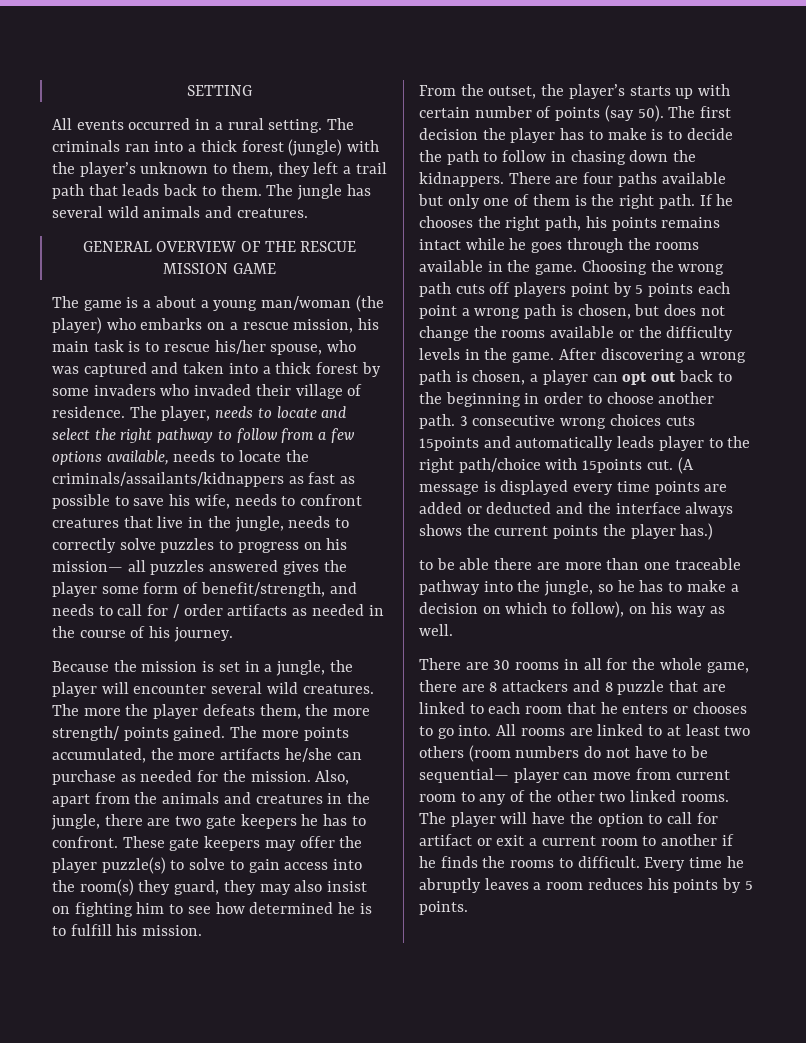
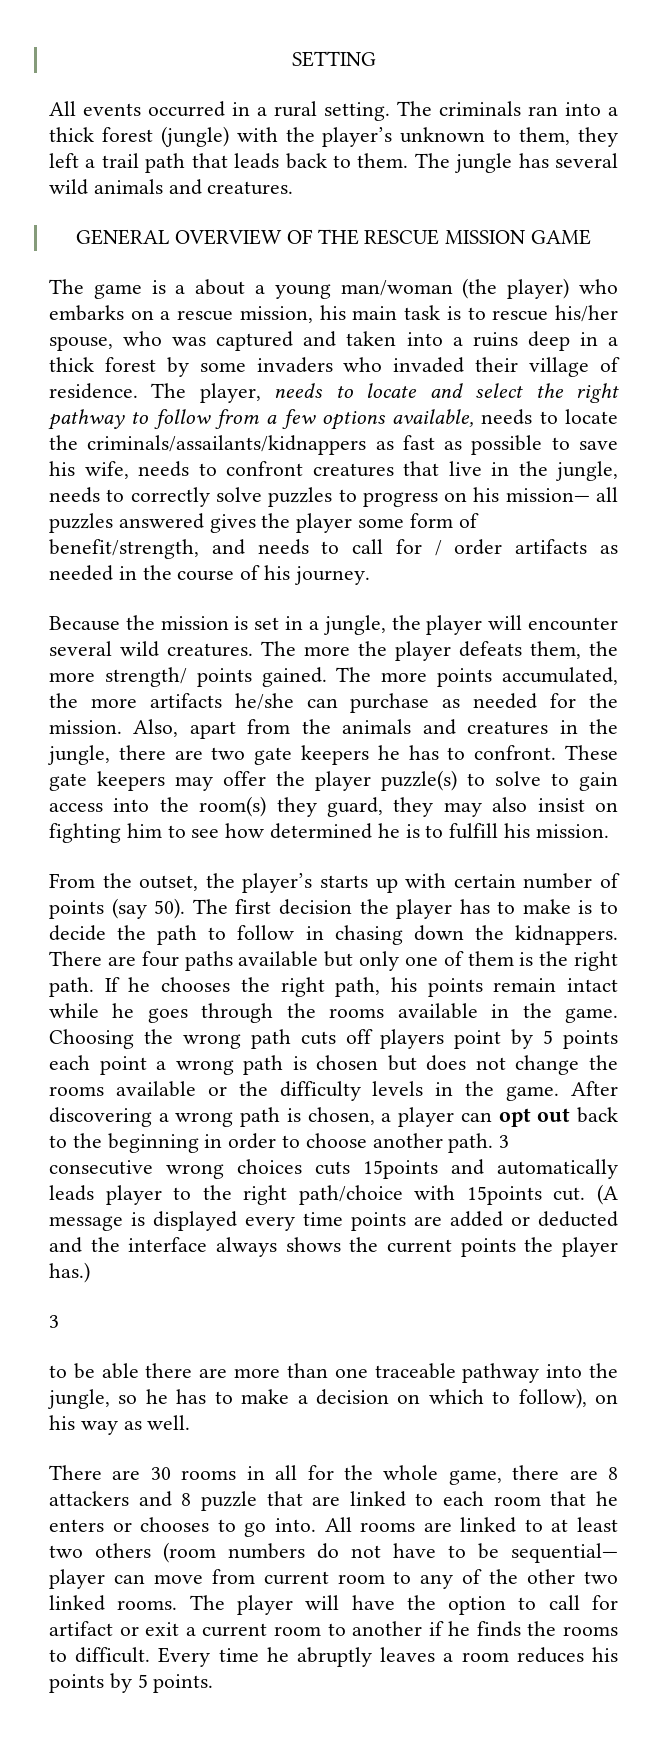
(271, 370) none -> [472,331,618,351] ruins deep in a
[661,217,721,228] remains -> [493,978,557,992] remain
[577,304,631,319] chosen, -> [316,1055,379,1070] chosen
(714, 531) none -> [49,1315,59,1328] // 3

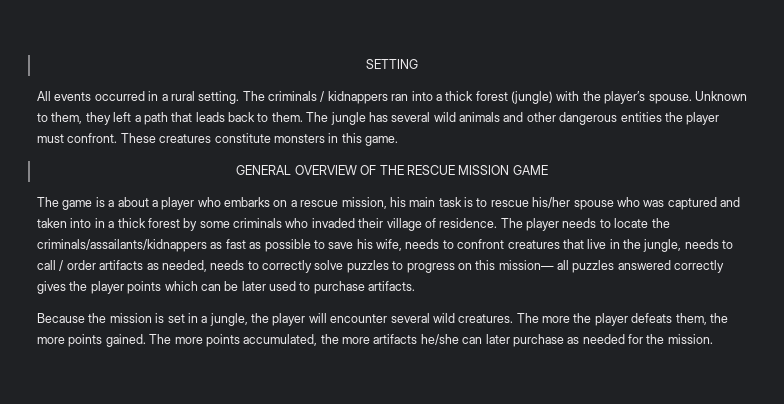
(521, 108) none -> [320,91,388,104] / kidnappers
[400,127,486,143] unknown -> [648,91,747,104] spouse. Unknown
[101,153,139,168] trail -> (141, 118) none
[207,181,294,195] creatures. -> [526,112,720,125] [37,133,398,146] other dangerous entities the player must confront. These creatures constitute monsters in this game.
[274,278,570,299] young man/woman (the player) -> [161,197,195,210] player
[49,336,113,351] spouse, -> [573,200,614,210] spouse
[452,331,570,351] a ruins deep -> (92, 223) none
[256,357,333,373] invaders -> [233,218,282,228] criminals
[199,383,620,403] [48,409,475,430] player, needs to locate and select the right pathway to follow from a few options available, -> [526,218,559,231] player
(125, 495) none -> [37,260,259,272] call / order artifacts as needed, needs to
[473,487,500,502] his -> [475,260,496,270] this
(204, 521) none -> [674,260,725,273] correctly
[358,513,479,528] [49,539,618,559] [49,565,370,585] some form of benefit/strength, and needs to call for / order artifacts as needed in the course of his journey. -> [127,281,416,294] points which can be later used to purchase artifacts.
[104,667,187,687] strength/ -> (65, 340) none
(338, 703) none -> [485,334,510,344] later
[133,719,619,739] [47,745,619,765] [49,770,618,791] [49,796,618,817] [49,823,609,843] [49,873,621,893] [49,898,618,919] [49,925,618,945] [49,951,618,971] [49,977,618,997] [49,1003,619,1023] [49,1029,618,1049] [49,1055,618,1075] [49,1081,619,1101] [49,1107,619,1127] [49,1133,510,1153] [49,1159,618,1179] [49,1184,618,1205] [49,1211,618,1231] [49,1237,618,1257] [49,1262,90,1283] [49,1315,59,1328] [49,1363,618,1383] [47,1388,619,1409] [49,1415,191,1435] [49,1465,618,1485] [49,1491,618,1511] [49,1517,618,1537] [49,1542,618,1563] [49,1569,619,1589] [49,1595,618,1615] [49,1621,618,1637] [49,1647,618,1667] [49,1673,214,1693] Also, apart from the animals and creatures in the jungle, there are two gate keepers he has to confront. These gate keepers may offer the player puzzle(s) to solve to gain access into the room(s) they guard, they may also insist on fighting him to see how determined he is to fulfill his mission. // From the outset, the player’s starts up with certain number of points (say 50). The first decision the player has to make is to decide the path to follow in chasing down the kidnappers. There are four paths available but only one of them is the right path. If he chooses the right path, his points remain intact while he goes through the rooms available in the game. Choosing the wrong path cuts off players point by 5 points each point a wrong path is chosen but does not change the rooms available or the difficulty levels in the game. After discovering a wrong path is chosen, a player can opt out back to the beginning in order to choose another path. 3 consecutive wrong choices cuts 15points and automatically leads player to the right path/choice with 15points cut. (A message is displayed every time points are added or deducted and the interface always shows the current points the player has.) // 3 // to be able there are more than one traceable pathway into the jungle, so he has to make a decision on which to follow), on his way as well. // There are 30 rooms in all for the whole game, there are 8 attackers and 8 puzzle that are linked to each room that he enters or chooses to go into. All rooms are linked to at least two others (room numbers do not have to be sequential— player can move from current room to any of the other two linked rooms. The player will have the option to call for artifact or exit a current room to another if he finds the rooms to difficult. Every time he abruptly leaves a room reduces his points by 5 points. -> (713, 339) none

